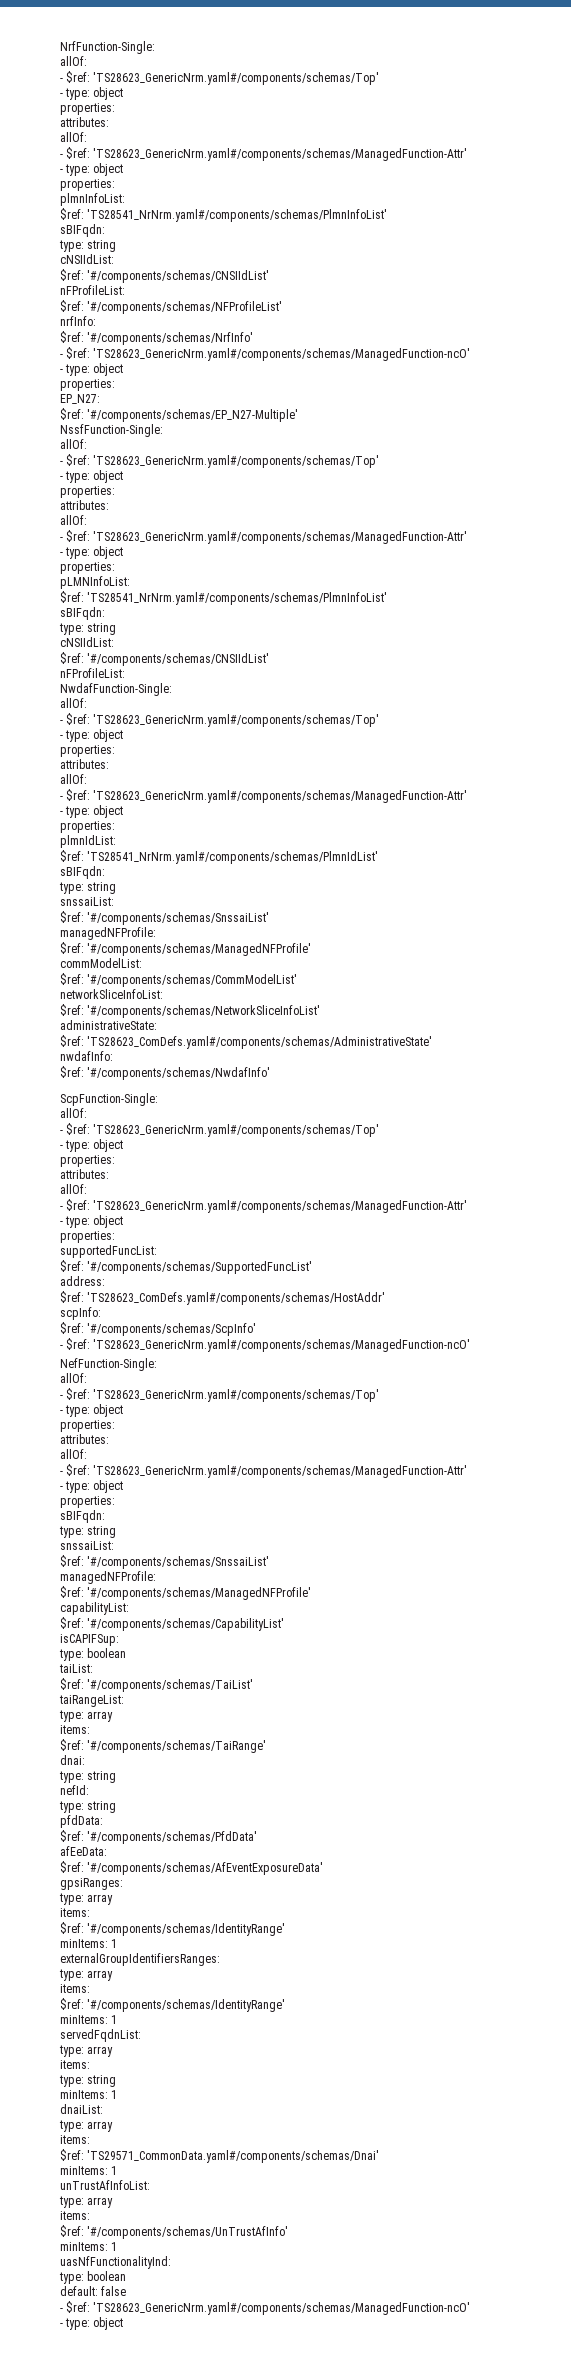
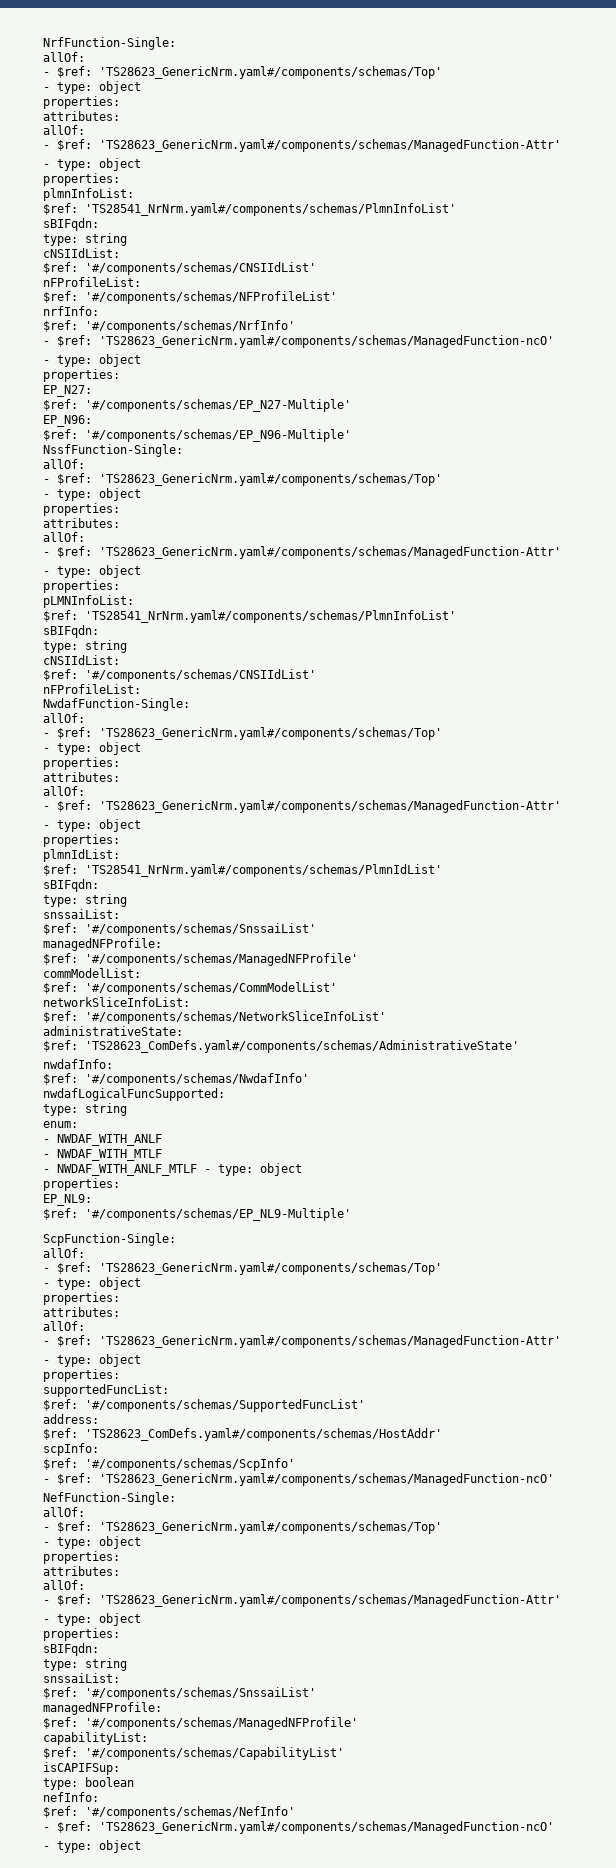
(299, 415) none -> [43,415,92,427] [43,429,351,442] // EP_N96: // $ref: '#/components/schemas/EP_N96-Multiple'
(271, 1073) none -> [43,1088,225,1101] [43,1103,127,1116] [43,1121,78,1128] [43,1134,162,1146] [43,1149,162,1161] [43,1163,302,1176] [43,1178,120,1191] [43,1194,92,1206] [43,1208,351,1221] // nwdafLogicalFuncSupported: // type: string // enum: // - NWDAF_WITH_ANLF // - NWDAF_WITH_MTLF // - NWDAF_WITH_ANLF_MTLF - type: object // properties: // EP_NL9: // $ref: '#/components/schemas/EP_NL9-Multiple'
[59,1664,93,1673] [60,1678,254,1692] [59,1695,124,1707] [59,1710,114,1722] [60,1725,90,1734] [60,1739,267,1753] [60,1755,85,1765] [59,1771,117,1783] [60,1785,89,1795] [59,1801,117,1813] [60,1815,103,1828] [60,1830,258,1844] [60,1846,107,1856] [60,1861,324,1875] [60,1878,123,1890] [59,1893,114,1905] [60,1908,90,1917] [60,1922,286,1936] [60,1939,118,1948] [60,1953,220,1966] [59,1969,114,1981] [60,1984,90,1993] [60,1998,286,2012] [60,2015,118,2024] [60,2029,141,2042] [59,2045,114,2057] [60,2060,90,2069] [59,2075,117,2087] [60,2090,118,2099] [60,2104,103,2114] [59,2120,114,2132] [60,2135,90,2144] [60,2149,380,2163] [60,2166,118,2175] [60,2180,150,2190] [59,2196,114,2208] [60,2211,90,2220] [60,2225,289,2239] [60,2242,118,2251] [60,2256,171,2269] [59,2271,127,2284] [60,2286,127,2296] taiList: // $ref: '#/components/schemas/TaiList' // taiRangeList: // type: array // items: // $ref: '#/components/schemas/TaiRange' // dnai: // type: string // nefId: // type: string // pfdData: // $ref: '#/components/schemas/PfdData' // afEeData: // $ref: '#/components/schemas/AfEventExposureData' // gpsiRanges: // type: array // items: // $ref: '#/components/schemas/IdentityRange' // minItems: 1 // externalGroupIdentifiersRanges: // type: array // items: // $ref: '#/components/schemas/IdentityRange' // minItems: 1 // servedFqdnList: // type: array // items: // type: string // minItems: 1 // dnaiList: // type: array // items: // $ref: 'TS29571_CommonData.yaml#/components/schemas/Dnai' // minItems: 1 // unTrustAfInfoList: // type: array // items: // $ref: '#/components/schemas/UnTrustAfInfo' // minItems: 1 // uasNfFunctionalityInd: // type: boolean // default: false -> [43,1792,99,1802] [43,1806,295,1819] nefInfo: // $ref: '#/components/schemas/NefInfo'

